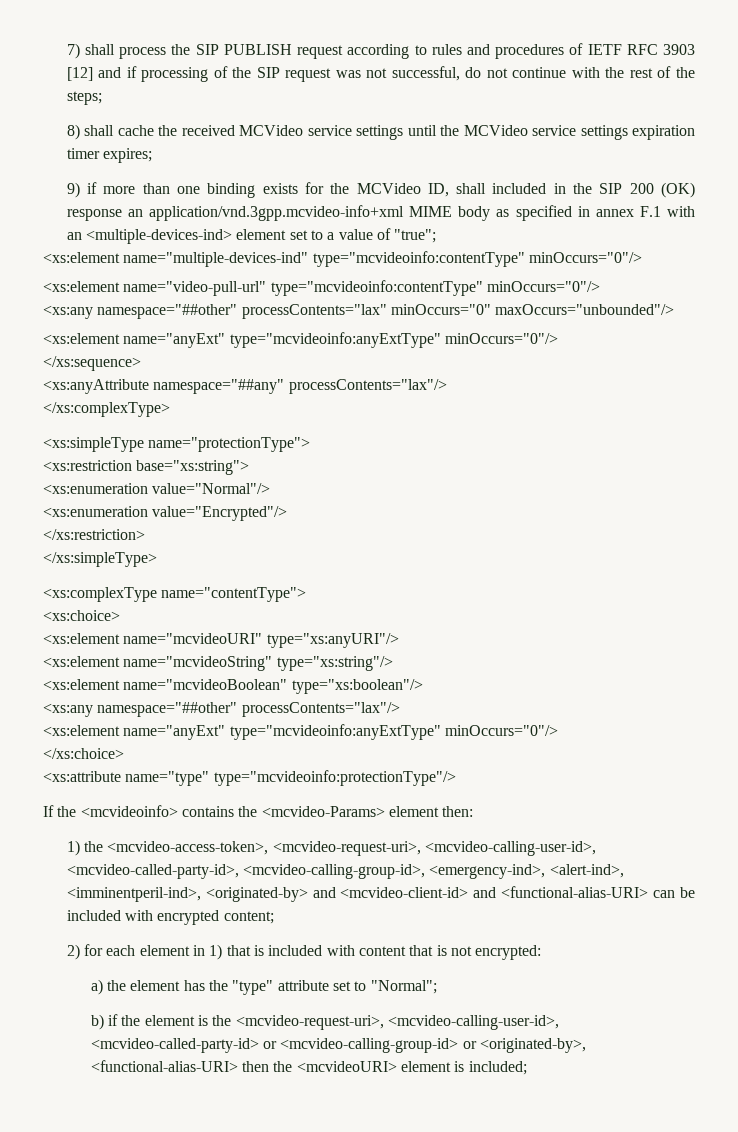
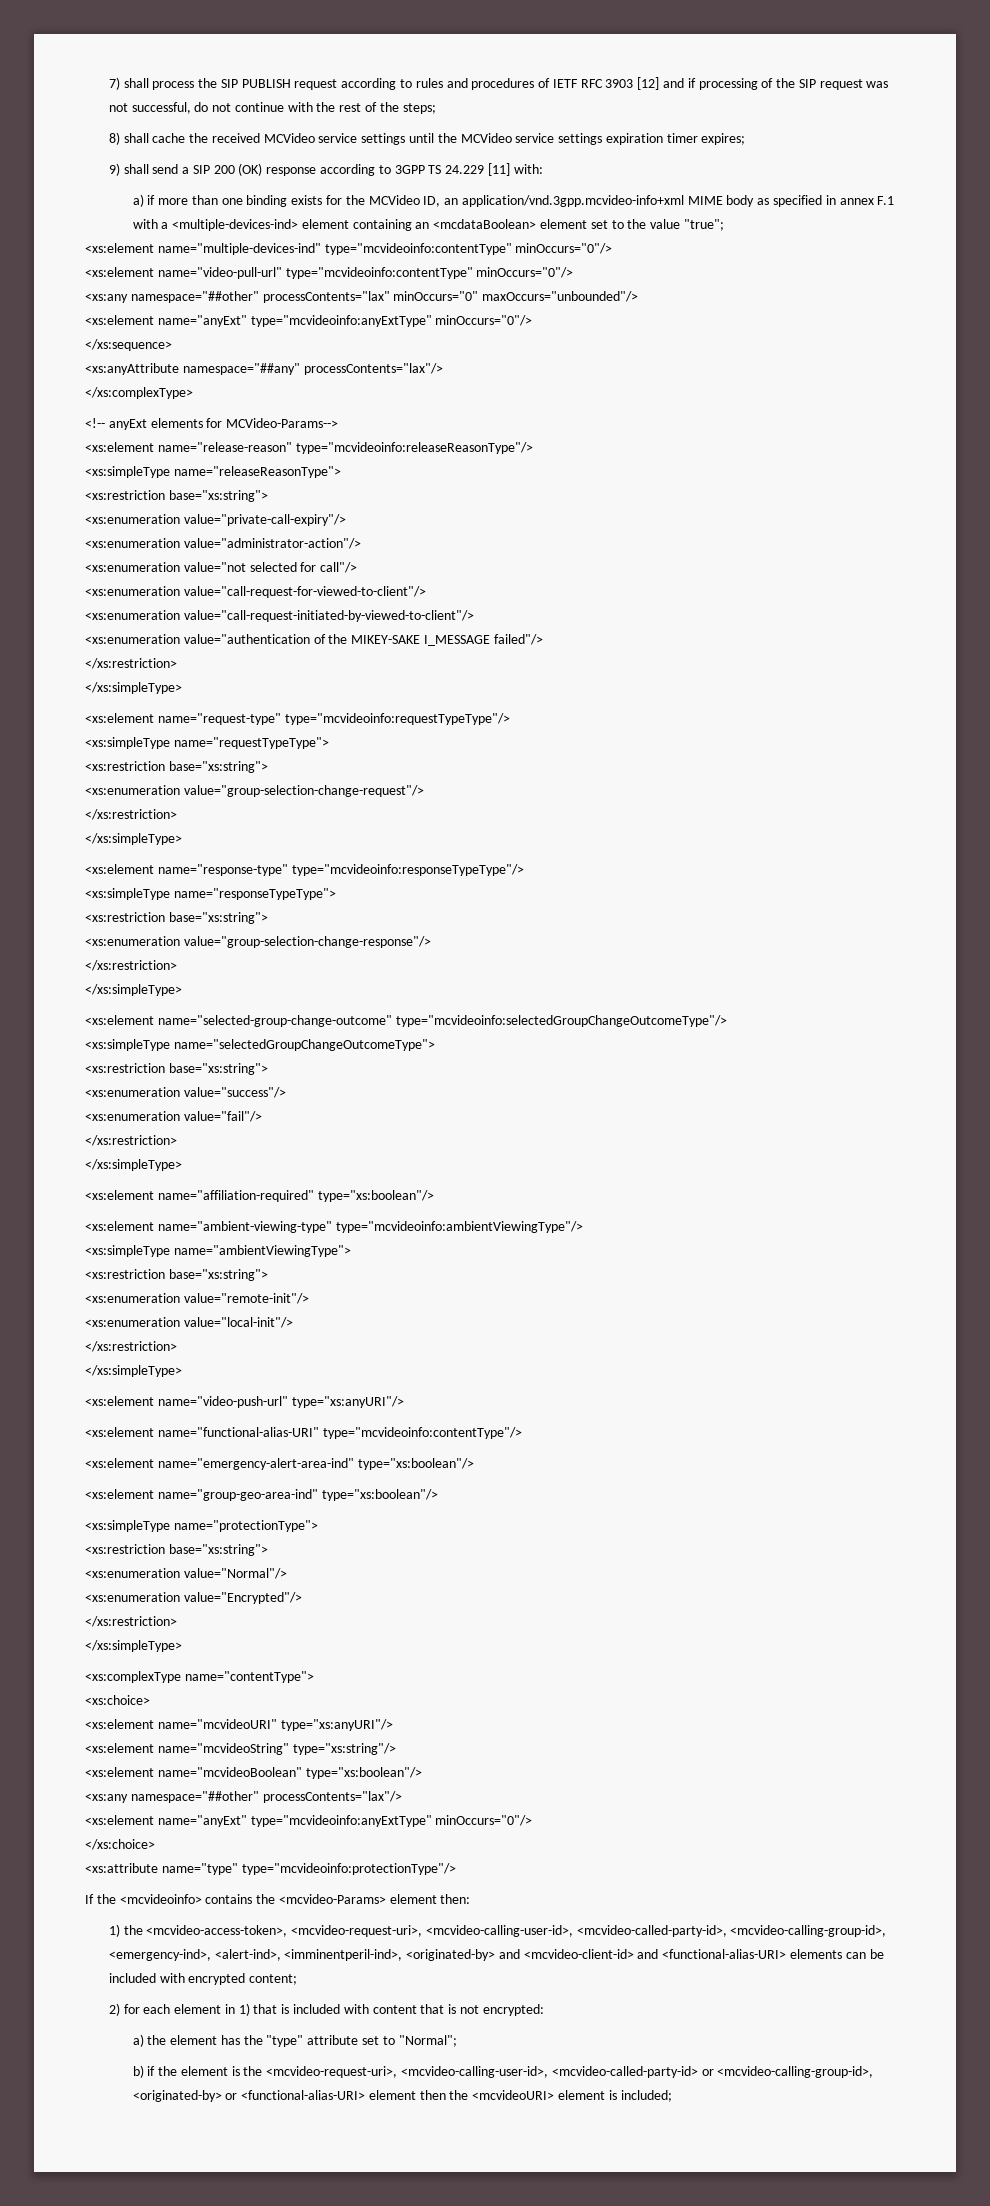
(80, 190) none -> [123,163,543,176] [132,194,144,207] shall send a SIP 200 (OK) response according to 3GPP TS 24.229 [11] with: // a)
[456,182,695,198] [66,209,122,221] shall included in the SIP 200 (OK) response -> (441, 201) none
[66,228,392,244] an <multiple-devices-ind> element set to a value of -> [161,219,681,231] a <multiple-devices-ind> element containing an <mcdataBoolean> element set to the value
(170, 409) none -> [85,418,339,430] [85,442,533,454] [85,466,341,478] [85,490,268,502] [85,514,346,526] [85,538,361,549] [85,562,358,573] [85,586,426,598] [85,610,474,622] [85,634,543,646] [85,658,177,669] [85,682,182,694] [85,713,510,725] [85,737,329,749] [85,761,268,773] [85,785,424,797] [85,809,177,820] [85,833,182,845] [85,864,524,876] [85,888,336,900] [85,912,268,924] [85,936,431,948] [85,960,177,971] [85,984,182,996] [85,1015,727,1027] [85,1039,435,1051] [85,1063,268,1075] [85,1087,286,1098] [85,1111,262,1122] [85,1135,177,1146] [85,1159,182,1171] [85,1190,434,1202] [85,1221,583,1233] [85,1245,351,1257] [85,1269,268,1281] [85,1293,309,1304] [85,1317,293,1328] [85,1341,177,1352] [85,1365,182,1377] [85,1396,404,1408] [85,1427,522,1439] [85,1458,474,1470] [85,1489,438,1501] // <!-- anyExt elements for MCVideo-Params--> // <xs:element name="release-reason" type="mcvideoinfo:releaseReasonType"/> // <xs:simpleType name="releaseReasonType"> // <xs:restriction base="xs:string"> // <xs:enumeration value="private-call-expiry"/> // <xs:enumeration value="administrator-action"/> // <xs:enumeration value="not selected for call"/> // <xs:enumeration value="call-request-for-viewed-to-client"/> // <xs:enumeration value="call-request-initiated-by-viewed-to-client"/> // <xs:enumeration value="authentication of the MIKEY-SAKE I_MESSAGE failed"/> // </xs:restriction> // </xs:simpleType> // <xs:element name="request-type" type="mcvideoinfo:requestTypeType"/> // <xs:simpleType name="requestTypeType"> // <xs:restriction base="xs:string"> // <xs:enumeration value="group-selection-change-request"/> // </xs:restriction> // </xs:simpleType> // <xs:element name="response-type" type="mcvideoinfo:responseTypeType"/> // <xs:simpleType name="responseTypeType"> // <xs:restriction base="xs:string"> // <xs:enumeration value="group-selection-change-response"/> // </xs:restriction> // </xs:simpleType> // <xs:element name="selected-group-change-outcome" type="mcvideoinfo:selectedGroupChangeOutcomeType"/> // <xs:simpleType name="selectedGroupChangeOutcomeType"> // <xs:restriction base="xs:string"> // <xs:enumeration value="success"/> // <xs:enumeration value="fail"/> // </xs:restriction> // </xs:simpleType> // <xs:element name="affiliation-required" type="xs:boolean"/> // <xs:element name="ambient-viewing-type" type="mcvideoinfo:ambientViewingType"/> // <xs:simpleType name="ambientViewingType"> // <xs:restriction base="xs:string"> // <xs:enumeration value="remote-init"/> // <xs:enumeration value="local-init"/> // </xs:restriction> // </xs:simpleType> // <xs:element name="video-push-url" type="xs:anyURI"/> // <xs:element name="functional-alias-URI" type="mcvideoinfo:contentType"/> // <xs:element name="emergency-alert-area-ind" type="xs:boolean"/> // <xs:element name="group-geo-area-ind" type="xs:boolean"/>
(649, 892) none -> [790,1949,843,1959] elements
[280,1038,586,1053] [90,1060,238,1072] <mcvideo-calling-group-id> or <originated-by>, <functional-alias-URI> -> [717,2066,874,2078] [132,2090,416,2102] <mcvideo-calling-group-id>, <originated-by> or <functional-alias-URI> element

